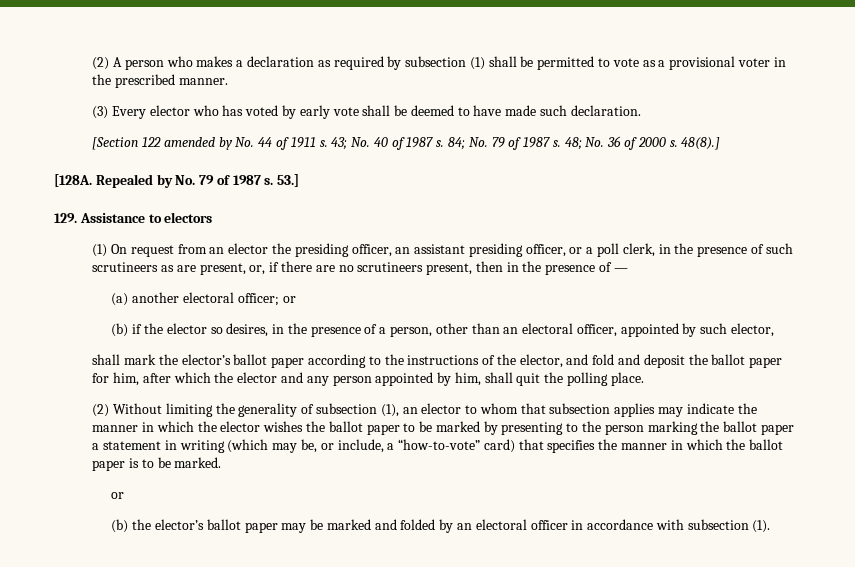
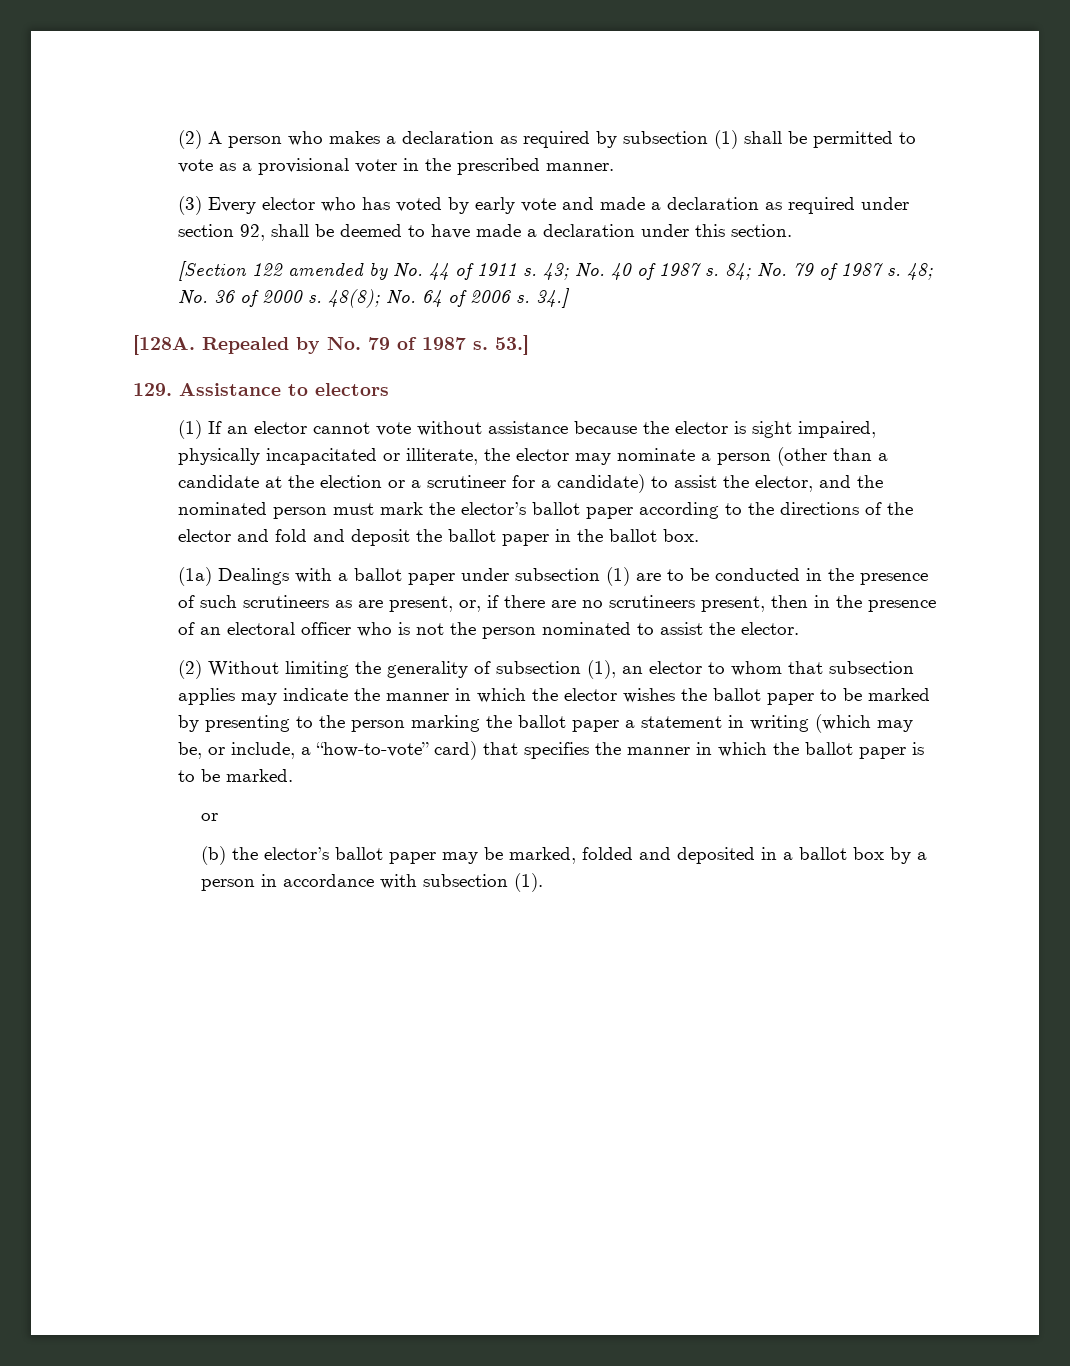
(359, 111) none -> [562,197,910,214] [178,224,266,241] and made a declaration as required under section 92,
[539,105,641,116] such declaration. -> [527,224,793,237] a declaration under this section.
[681,137,721,150] 48(8).] -> [328,288,571,308] 48(8); No. 64 of 2006 s. 34.]
[111,243,655,257] On request from an elector the presiding officer, an assistant presiding officer, or a poll clerk, -> [208,421,877,438] [178,447,889,466] [178,474,884,493] [178,502,914,519] [178,529,700,546] [178,567,801,586] If an elector cannot vote without assistance because the elector is sight impaired, physically incapacitated or illiterate, the elector may nominate a person (other than a candidate at the election or a scrutineer for a candidate) to assist the elector, and the nominated person must mark the elector’s ballot paper according to the directions of the elector and fold and deposit the ballot paper in the ballot box. // (1a) Dealings with a ballot paper under subsection (1) are to be conducted
[613,268,628,272] [111,292,296,306] [111,323,775,337] [92,354,783,368] [92,372,644,386] — // (a) another electoral officer; or // (b) if the elector so desires, in the presence of a person, other than an electoral officer, appointed by such elector, // shall mark the elector’s ballot paper according to the instructions of the elector, and fold and deposit the ballot paper for him, after which the elector and any person appointed by him, shall quit the polling place. -> [200,622,800,639] an electoral officer who is not the person nominated to assist the elector.
[326,519,568,533] marked and folded by an electoral officer -> [508,847,927,864] [200,879,255,891] marked, folded and deposited in a ballot box by a person

